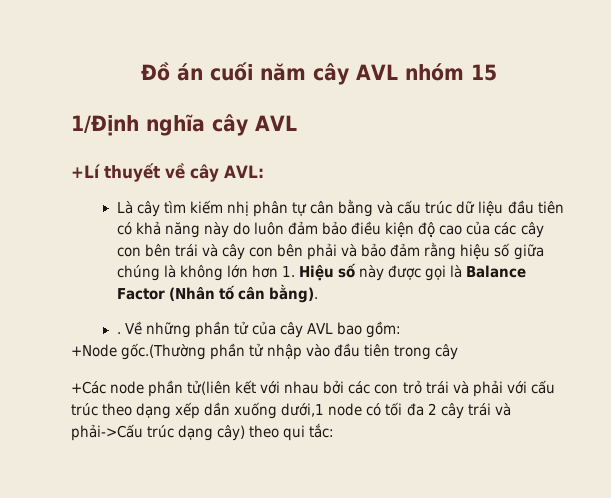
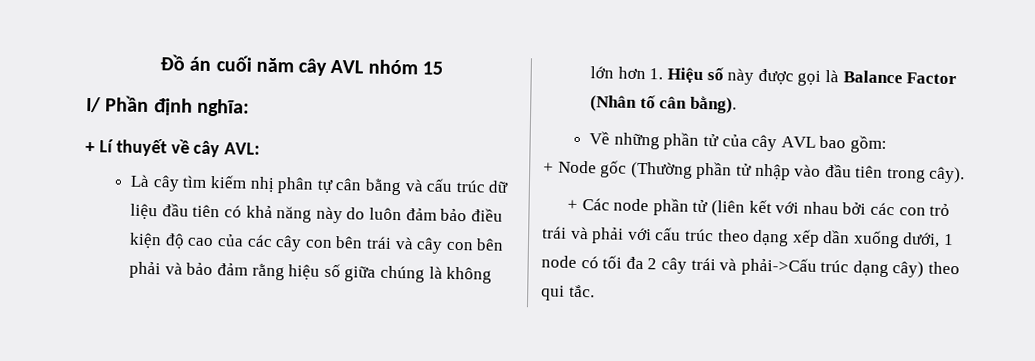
[71,114,297,136] [71,164,100,178] 1/Định nghĩa cây AVL // +Lí -> [86,95,250,117] [85,139,114,153] I/ Phần định nghĩa: // + Lí
[116,332,121,334] . -> (738, 104) none
[71,343,207,360] +Node gốc.(Thường -> [543,160,693,179] + Node gốc (Thường
[435,344,459,360] [71,380,232,397] cây // +Các node phần tử(liên -> [929,166,966,184] [567,198,745,217] cây). // + Các node phần tử (liên
[281,403,325,417] dưới,1 -> [902,232,955,248] dưới, 1
[309,423,335,438] tắc: -> [568,284,595,298] tắc.

